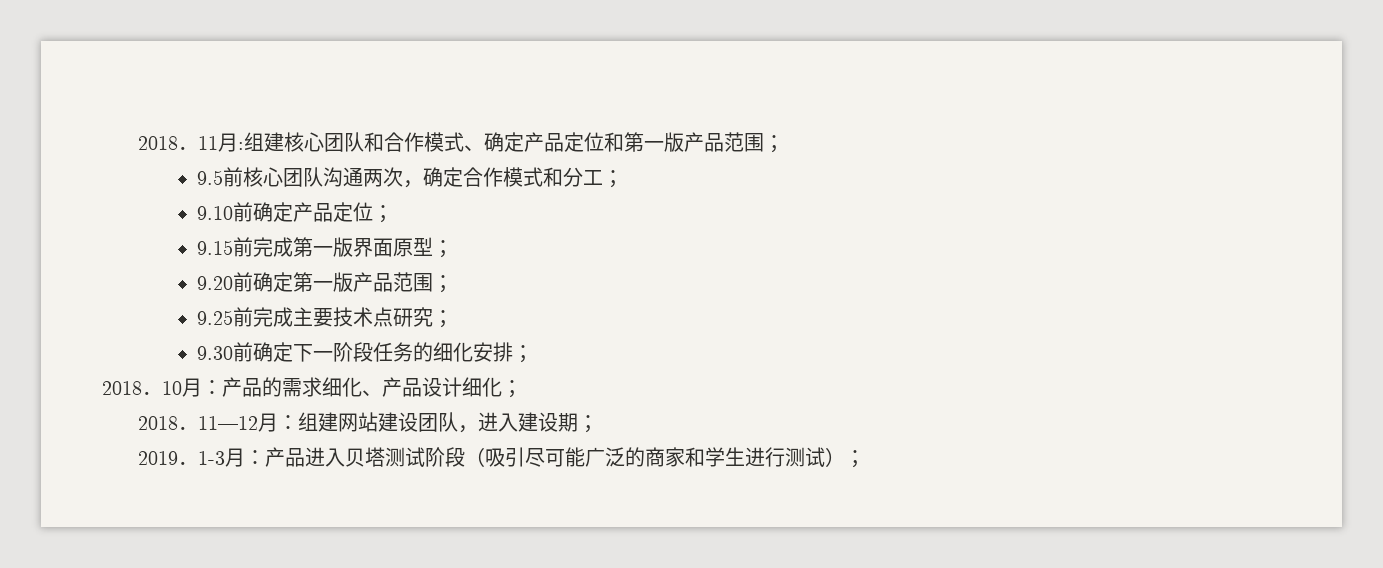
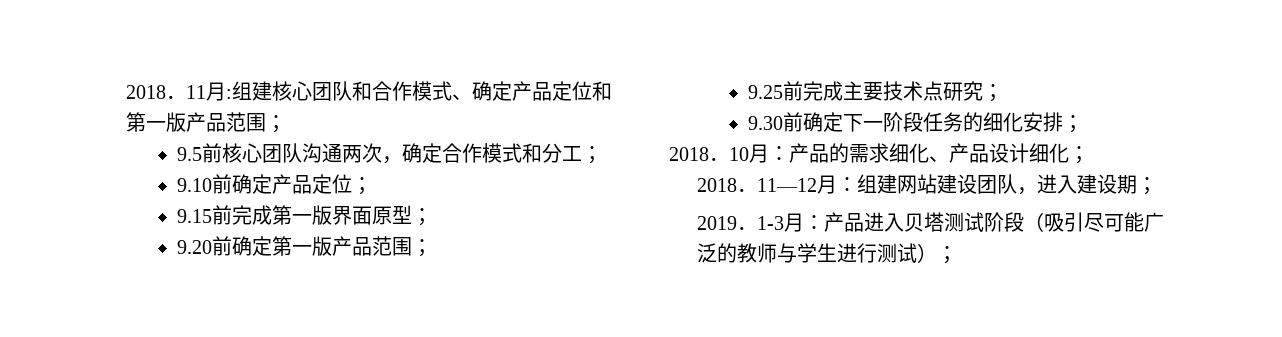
[645,447,706,467] 商家和 -> [737,243,798,263] 教师与

